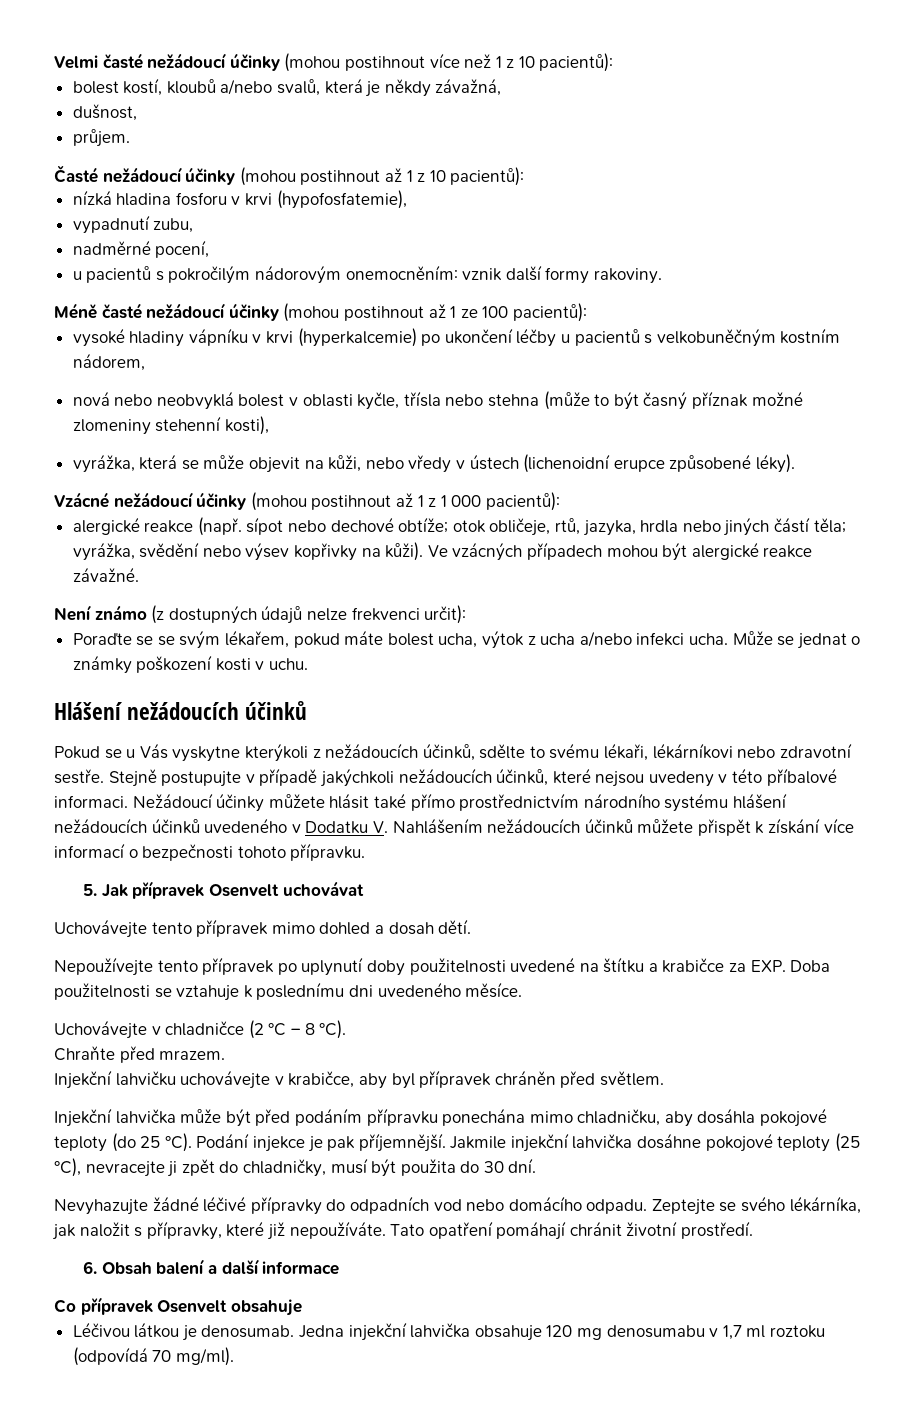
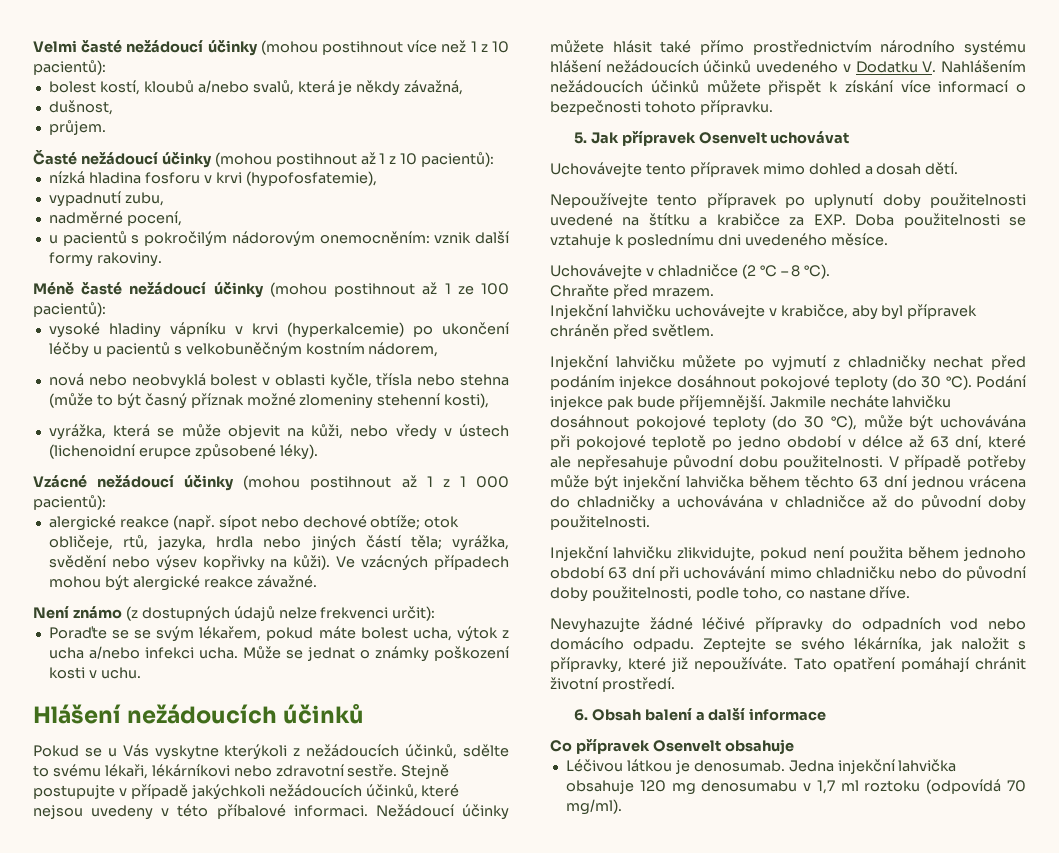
[115,1108,828,1127] [54,1133,161,1152] lahvička může být před podáním přípravku ponechána mimo chladničku, aby dosáhla pokojové teploty (do 25 -> [615,355,1026,371] [550,375,942,391] lahvičku můžete po vyjmutí z chladničky nechat před podáním injekce dosáhnout pokojové teploty (do 30
[307,1133,860,1152] [54,1158,537,1177] je pak příjemnější. Jakmile injekční lahvička dosáhne pokojové teploty (25 °C), nevracejte ji zpět do chladničky, musí být použita do 30 dní. -> [606,395,952,410] [550,415,1026,431] [550,435,1026,450] [550,455,1026,471] [550,475,1026,491] [550,495,1026,511] [550,515,650,530] [550,546,1026,561] [550,566,1026,581] [550,586,911,602] pak bude příjemnější. Jakmile necháte lahvičku dosáhnout pokojové teploty (do 30 °C), může být uchovávána při pokojové teplotě po jedno období v délce až 63 dní, které ale nepřesahuje původní dobu použitelnosti. V případě potřeby může být injekční lahvička během těchto 63 dní jednou vrácena do chladničky a uchovávána v chladničce až do původní doby použitelnosti. // Injekční lahvičku zlikvidujte, pokud není použita během jednoho období 63 dní při uchovávání mimo chladničku nebo do původní doby použitelnosti, podle toho, co nastane dříve.

